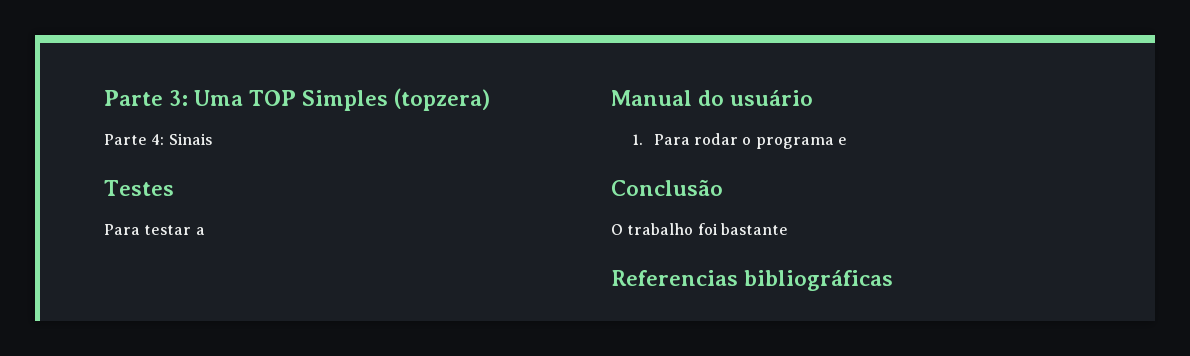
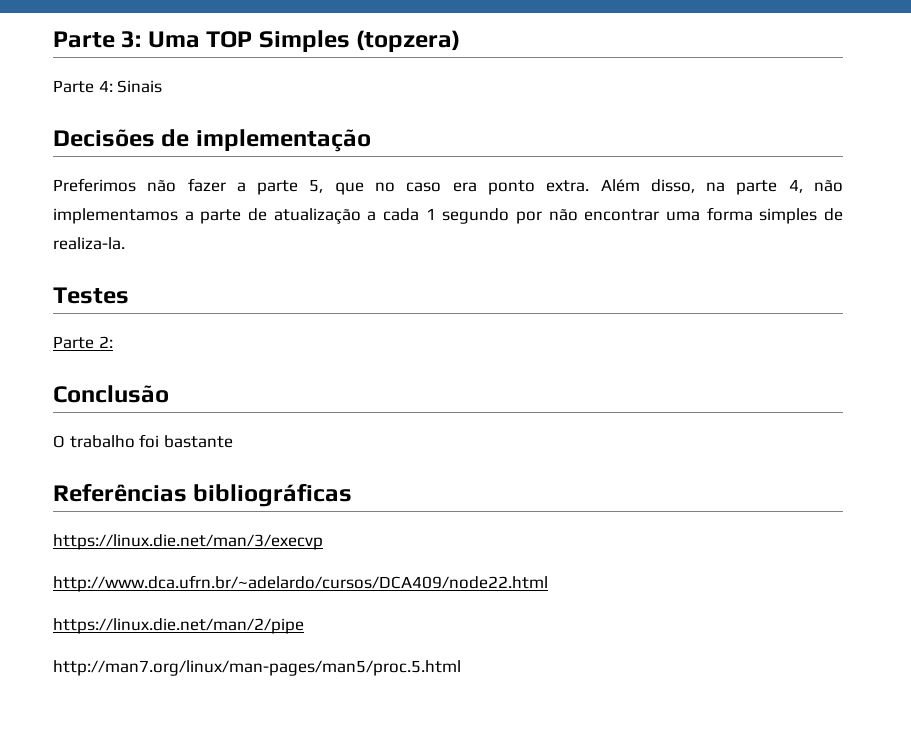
[104,180,174,196] [104,224,205,235] [611,90,814,106] [632,133,847,149] Testes // Para testar a // Manual do usuário // 1. Para rodar o programa e -> [53,129,371,152] [53,178,843,195] [53,207,843,224] [53,237,125,250] [53,287,129,304] [53,336,113,349] Decisões de implementação // Preferimos não fazer a parte 5, que no caso era ponto extra. Além disso, na parte 4, não implementamos a parte de atualização a cada 1 segundo por não encontrar uma forma simples de realiza-la. // Testes // Parte 2:
[611,270,738,286] Referencias -> [53,483,187,502] Referências
(894, 280) none -> [53,534,323,550] [53,575,548,592] [53,618,304,634] [53,660,461,676] // https://linux.die.net/man/3/execvp // http://www.dca.ufrn.br/~adelardo/cursos/DCA409/node22.html // https://linux.die.net/man/2/pipe // http://man7.org/linux/man-pages/man5/proc.5.html

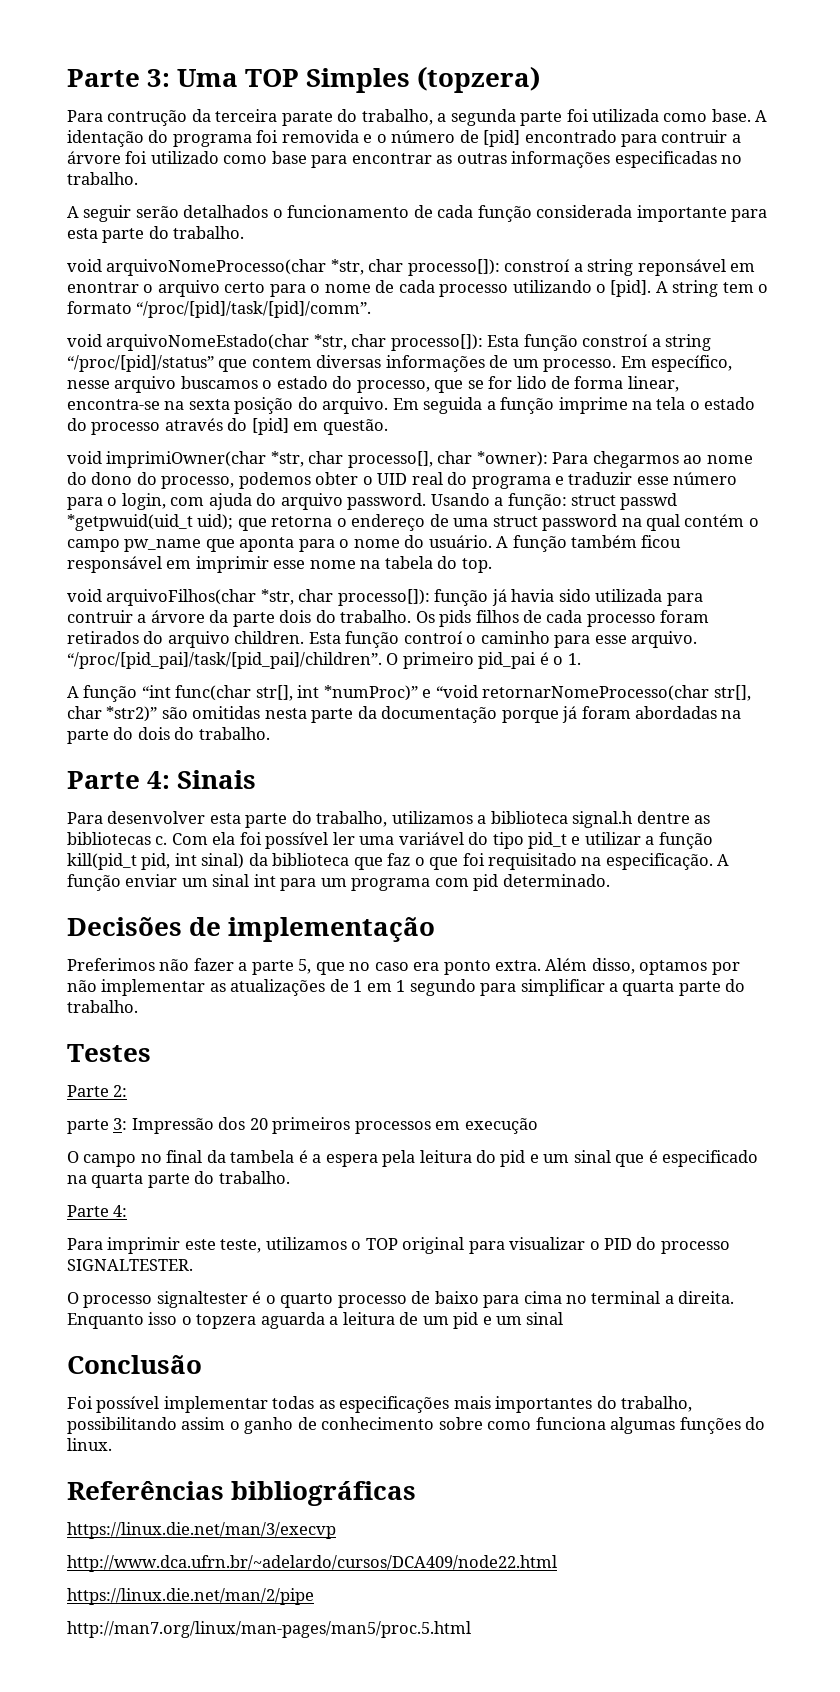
[53,80,163,93] Parte 4: Sinais -> [67,109,768,126] [67,130,741,147] [67,151,743,168] [67,172,138,185] [67,205,768,222] [67,226,245,243] [67,259,756,276] [67,280,769,297] [67,301,372,318] [67,334,712,351] [67,355,733,372] [67,376,679,393] [67,397,756,414] [67,418,388,435] [67,451,753,468] [67,472,738,489] [67,493,678,510] [67,514,759,531] [67,535,682,552] [67,556,492,573] [67,589,703,606] [67,610,710,627] [67,631,698,648] [67,652,581,669] [67,685,751,702] [67,706,742,723] [67,727,270,744] [67,770,257,789] [67,811,711,828] [67,832,713,849] [67,853,730,870] [67,874,610,891] Para contrução da terceira parate do trabalho, a segunda parte foi utilizada como base. A identação do programa foi removida e o número de [pid] encontrado para contruir a árvore foi utilizado como base para encontrar as outras informações especificadas no trabalho. // A seguir serão detalhados o funcionamento de cada função considerada importante para esta parte do trabalho. // void arquivoNomeProcesso(char *str, char processo[]): constroí a string reponsável em enontrar o arquivo certo para o nome de cada processo utilizando o [pid]. A string tem o formato “/proc/[pid]/task/[pid]/comm”. // void arquivoNomeEstado(char *str, char processo[]): Esta função constroí a string “/proc/[pid]/status” que contem diversas informações de um processo. Em específico, nesse arquivo buscamos o estado do processo, que se for lido de forma linear, encontra-se na sexta posição do arquivo. Em seguida a função imprime na tela o estado do processo através do [pid] em questão. // void imprimiOwner(char *str, char processo[], char *owner): Para chegarmos ao nome do dono do processo, podemos obter o UID real do programa e traduzir esse número para o login, com ajuda do arquivo password. Usando a função: struct passwd *getpwuid(uid_t uid); que retorna o endereço de uma struct password na qual contém o campo pw_name que aponta para o nome do usuário. A função também ficou responsável em imprimir esse nome na tabela do top. // void arquivoFilhos(char *str, char processo[]): função já havia sido utilizada para contruir a árvore da parte dois do trabalho. Os pids filhos de cada processo foram retirados do arquivo children. Esta função controí o caminho para esse arquivo. “/proc/[pid_pai]/task/[pid_pai]/children”. O primeiro pid_pai é o 1. // A função “int func(char str[], int *numProc)” e “void retornarNomeProcesso(char str[], char *str2)” são omitidas nesta parte da documentação porque já foram abordadas na parte do dois do trabalho. // Parte 4: Sinais // Para desenvolver esta parte do trabalho, utilizamos a biblioteca signal.h dentre as bibliotecas c. Com ela foi possível ler uma variável do tipo pid_t e utilizar a função kill(pid_t pid, int sinal) da biblioteca que faz o que foi requisitado na especificação. A função enviar um sinal int para um programa com pid determinado.
[706,179,843,195] [53,207,843,224] [53,237,125,250] [53,287,129,304] [53,336,113,349] [53,385,169,403] [53,434,233,448] na parte 4, não implementamos a parte de atualização a cada 1 segundo por não encontrar uma forma simples de realiza-la. // Testes // Parte 2: // Conclusão // O trabalho foi bastante -> [639,960,740,975] [67,979,746,996] [67,1000,138,1013] [67,1044,151,1062] [67,1085,128,1097] [67,1117,538,1134] [67,1150,759,1167] [67,1171,290,1188] [67,1205,128,1217] [67,1237,730,1254] [67,1259,193,1271] [67,1291,735,1308] [67,1312,564,1329] [67,1355,202,1374] [67,1396,693,1413] [67,1417,766,1434] [67,1438,112,1451] optamos por não implementar as atualizações de 1 em 1 segundo para simplificar a quarta parte do trabalho. // Testes // Parte 2: // parte 3: Impressão dos 20 primeiros processos em execução // O campo no final da tambela é a espera pela leitura do pid e um sinal que é especificado na quarta parte do trabalho. // Parte 4: // Para imprimir este teste, utilizamos o TOP original para visualizar o PID do processo SIGNALTESTER. // O processo signaltester é o quarto processo de baixo para cima no terminal a direita. Enquanto isso o topzera aguarda a leitura de um pid e um sinal // Conclusão // Foi possível implementar todas as especificações mais importantes do trabalho, possibilitando assim o ganho de conhecimento sobre como funciona algumas funções do linux.

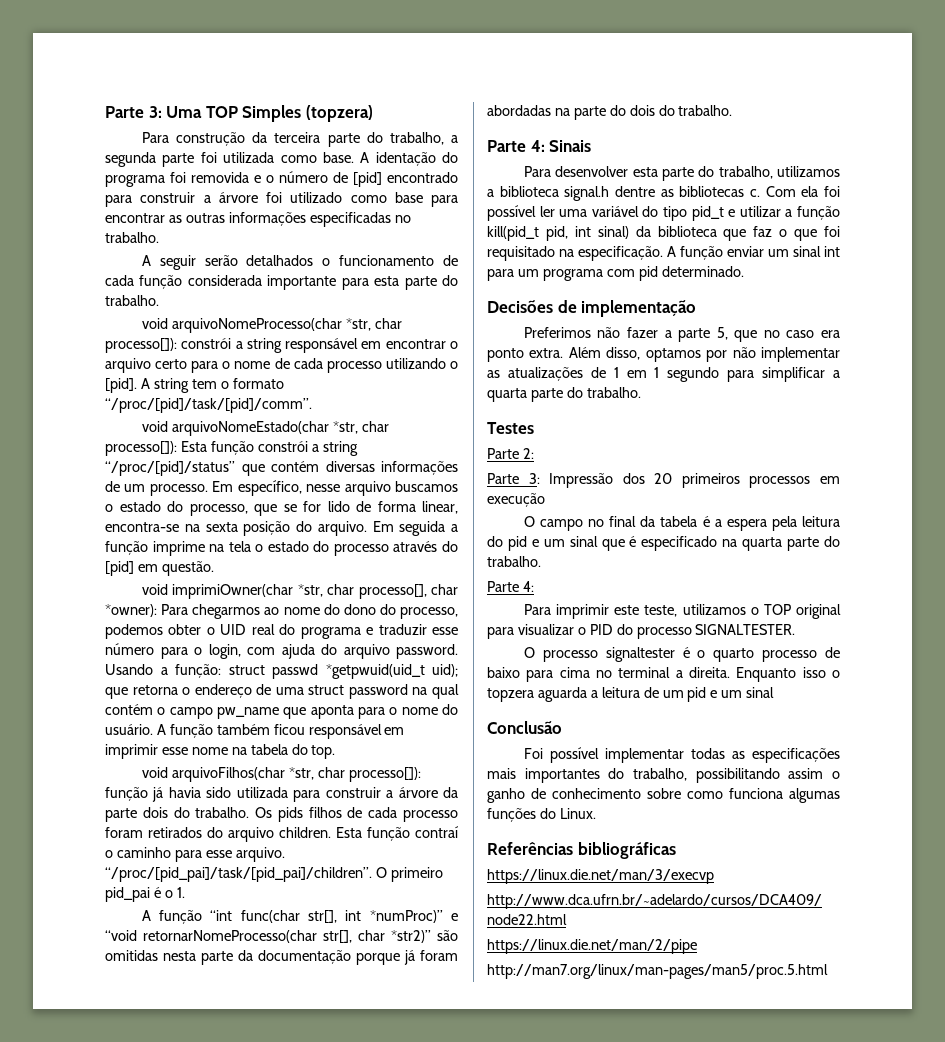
[107,110,188,126] contrução -> [176,132,246,146] construção
[281,111,333,126] parate -> [327,133,360,147] parte
[661,130,728,143] contruir -> [140,192,196,203] construir
[504,259,756,276] [67,282,139,293] constroí a string reponsável em enontrar -> [181,338,446,353] constrói a string responsável em encontrar
[582,334,649,347] constroí -> [257,441,308,452] constrói
[251,357,312,368] contem -> [271,461,319,472] contém
[67,610,133,623] contruir -> [325,787,381,798] construir
[403,631,463,644] controí -> [415,826,458,838] contraí
[67,1119,109,1134] parte -> [487,473,519,484] Parte
[230,1150,295,1163] tambela -> [660,516,698,527] tabela
[67,1438,112,1451] linux. -> [559,808,596,819] Linux.

